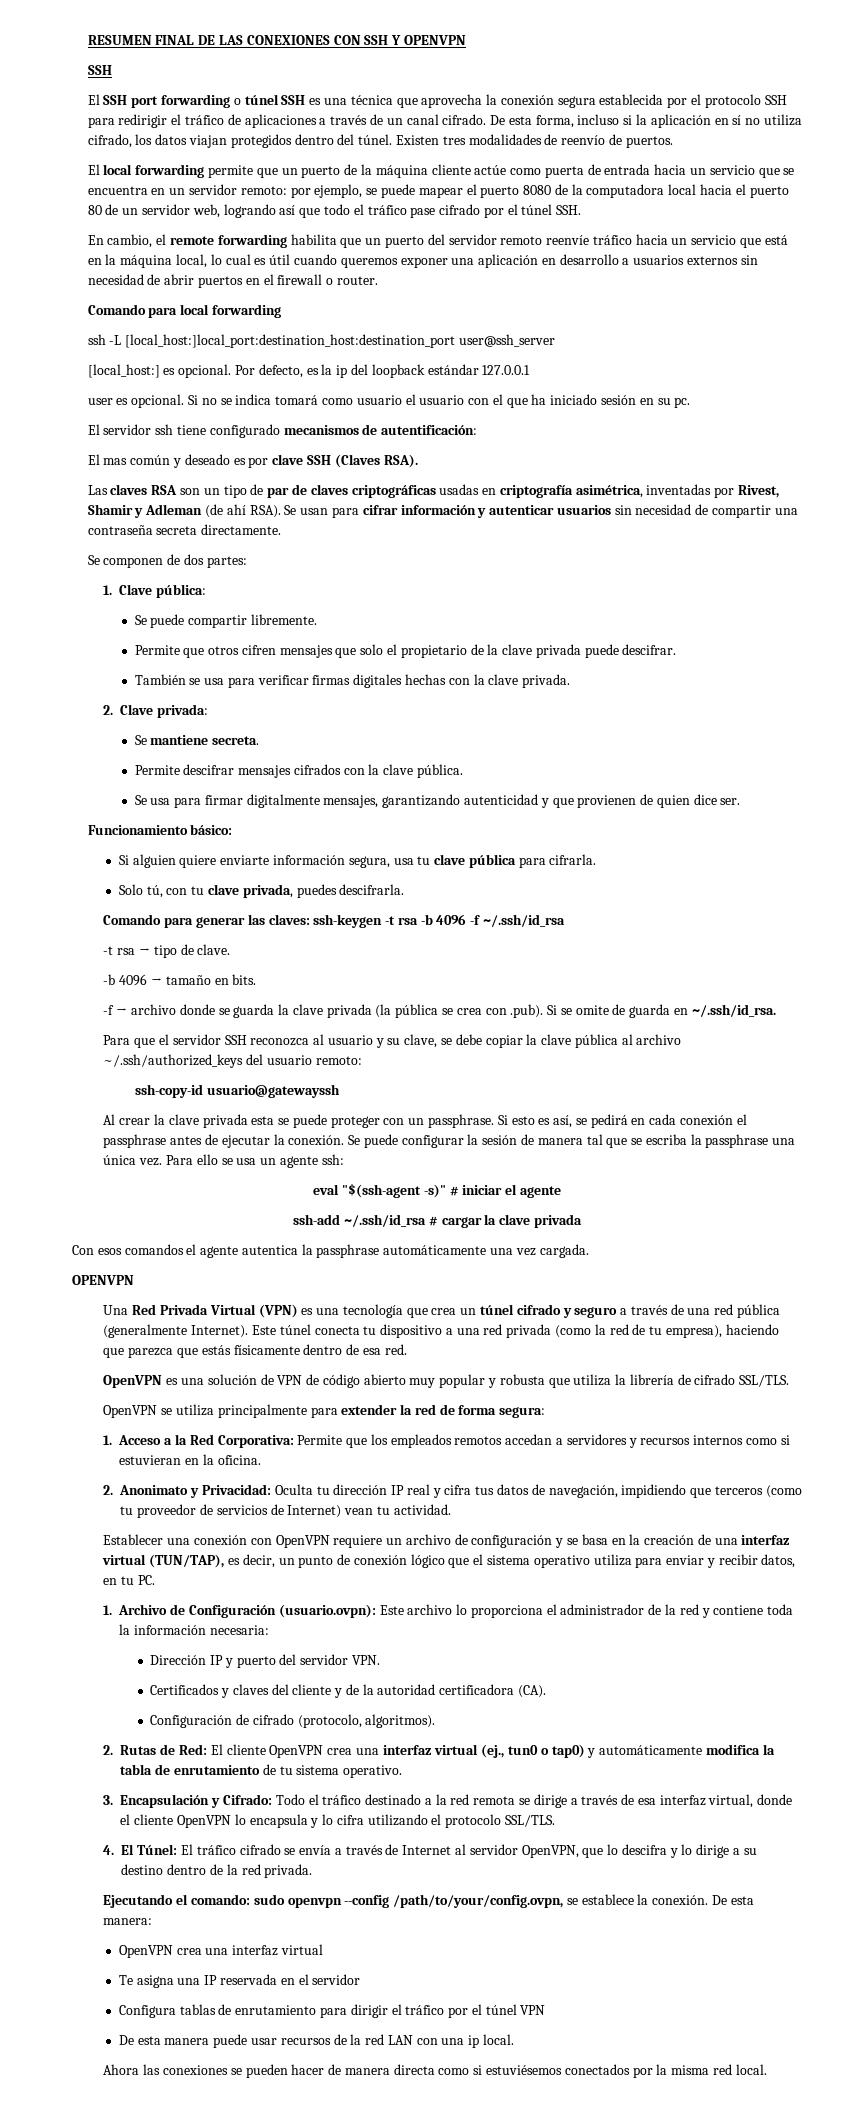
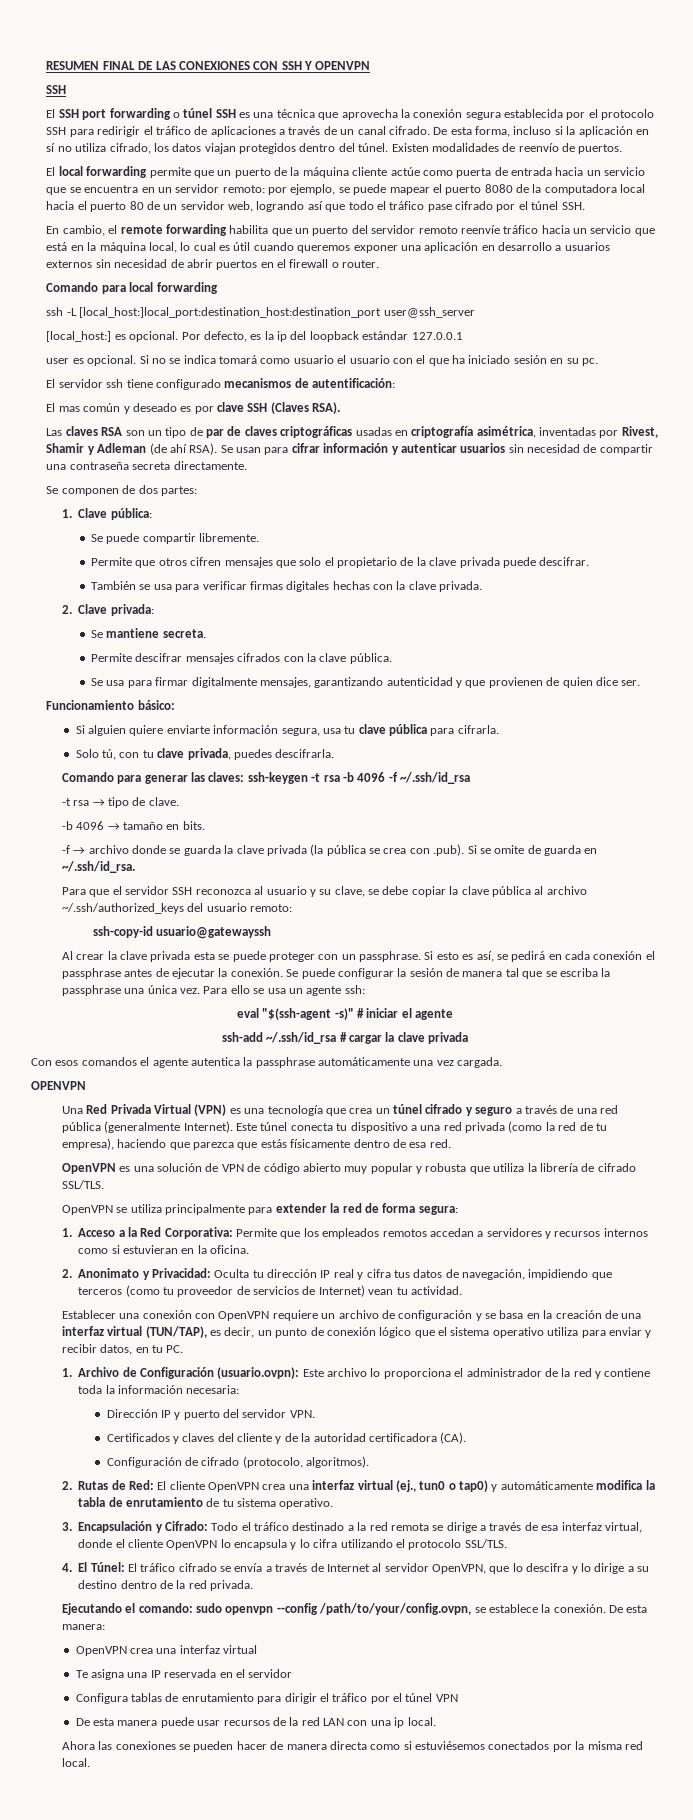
[442,136,466,145] tres -> (429, 147) none

